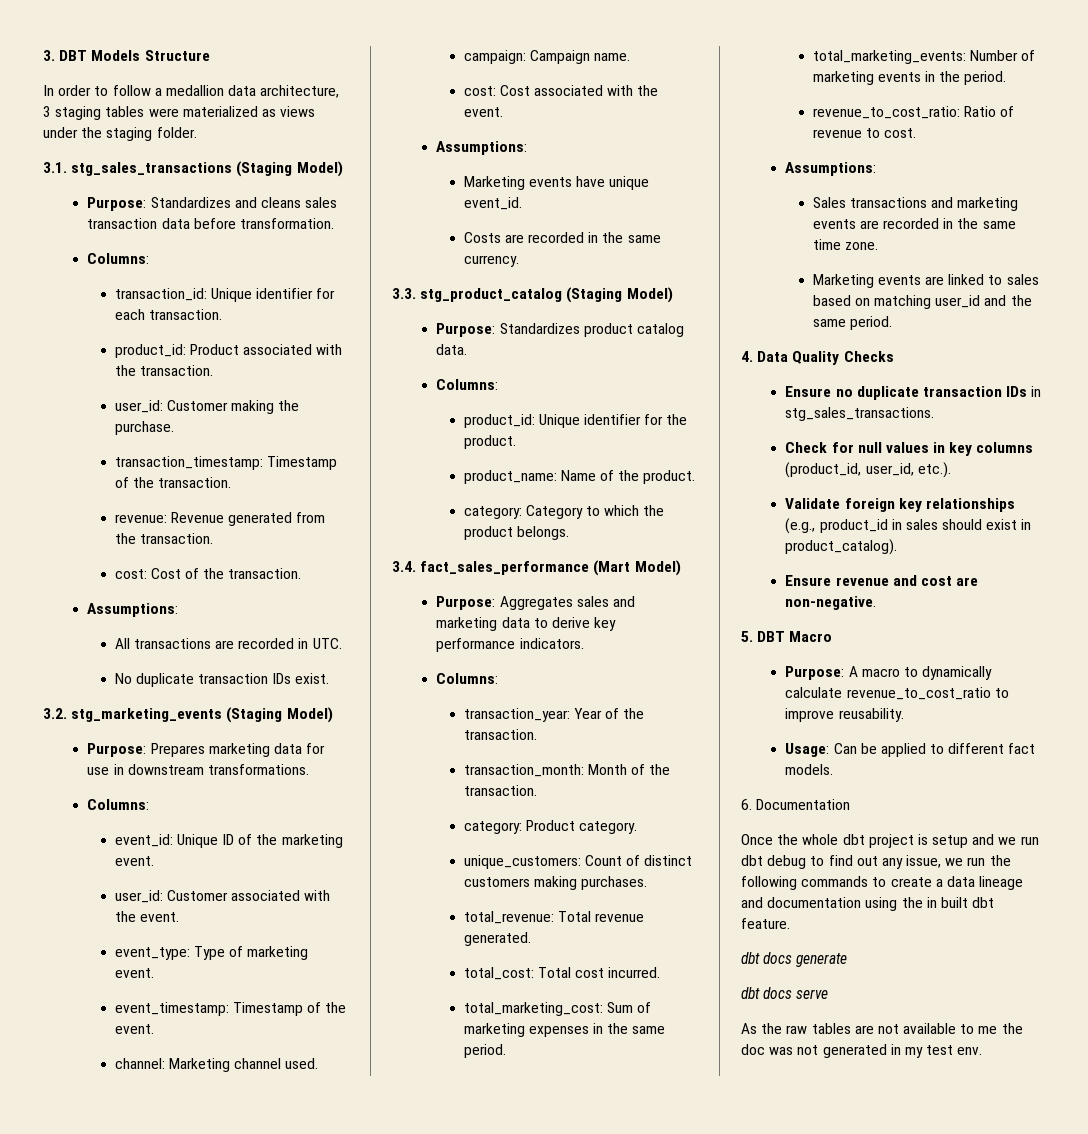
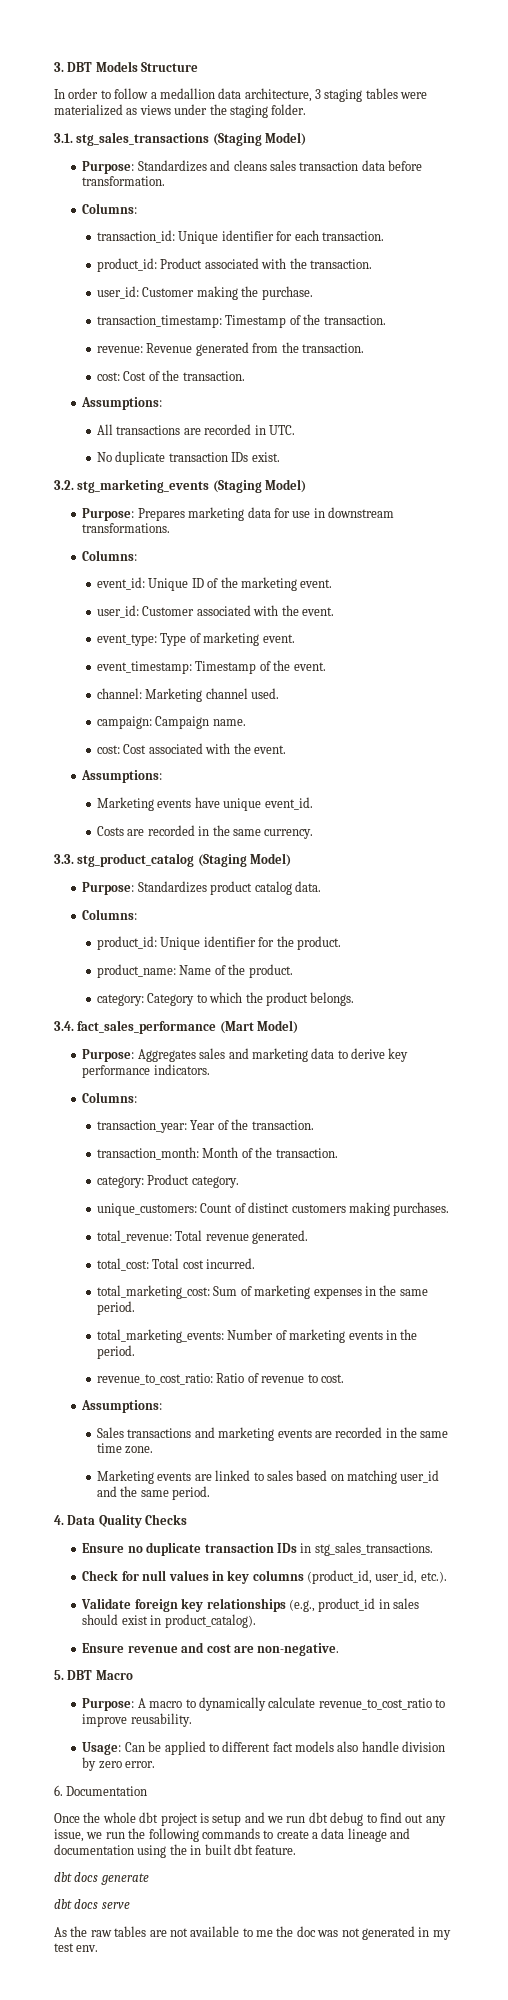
[785,764,834,775] models. -> [295,1741,446,1752] [82,1757,156,1771] models also handle division by zero error.

